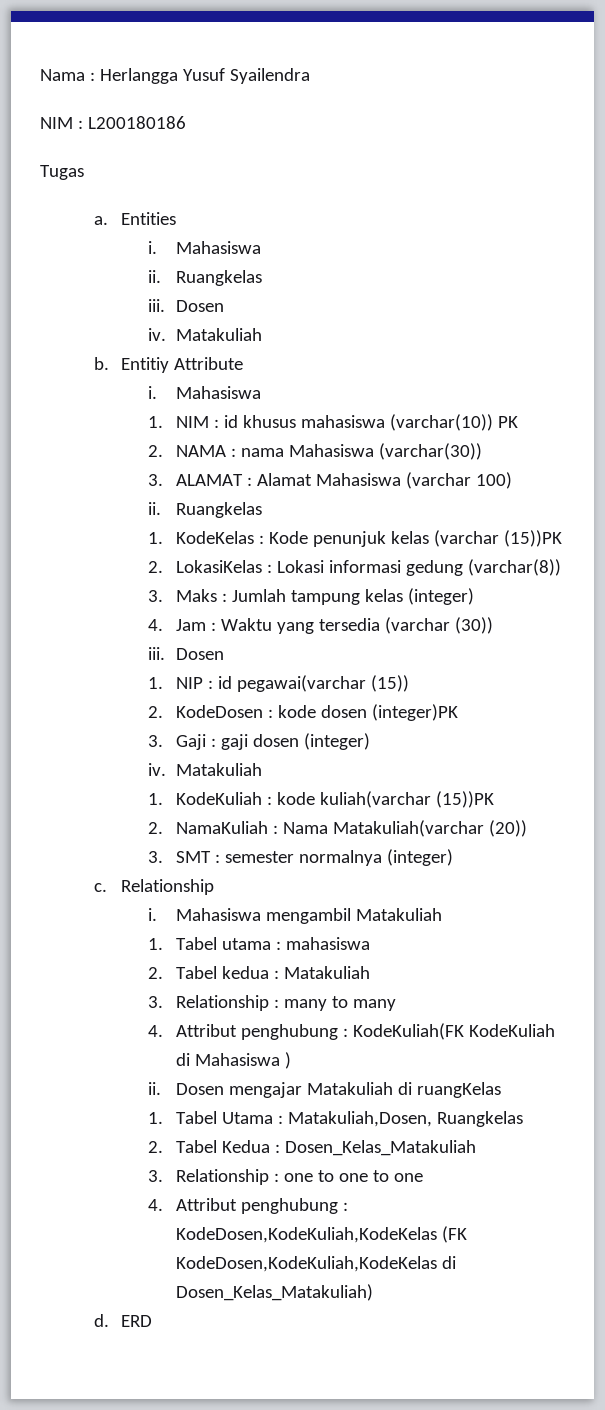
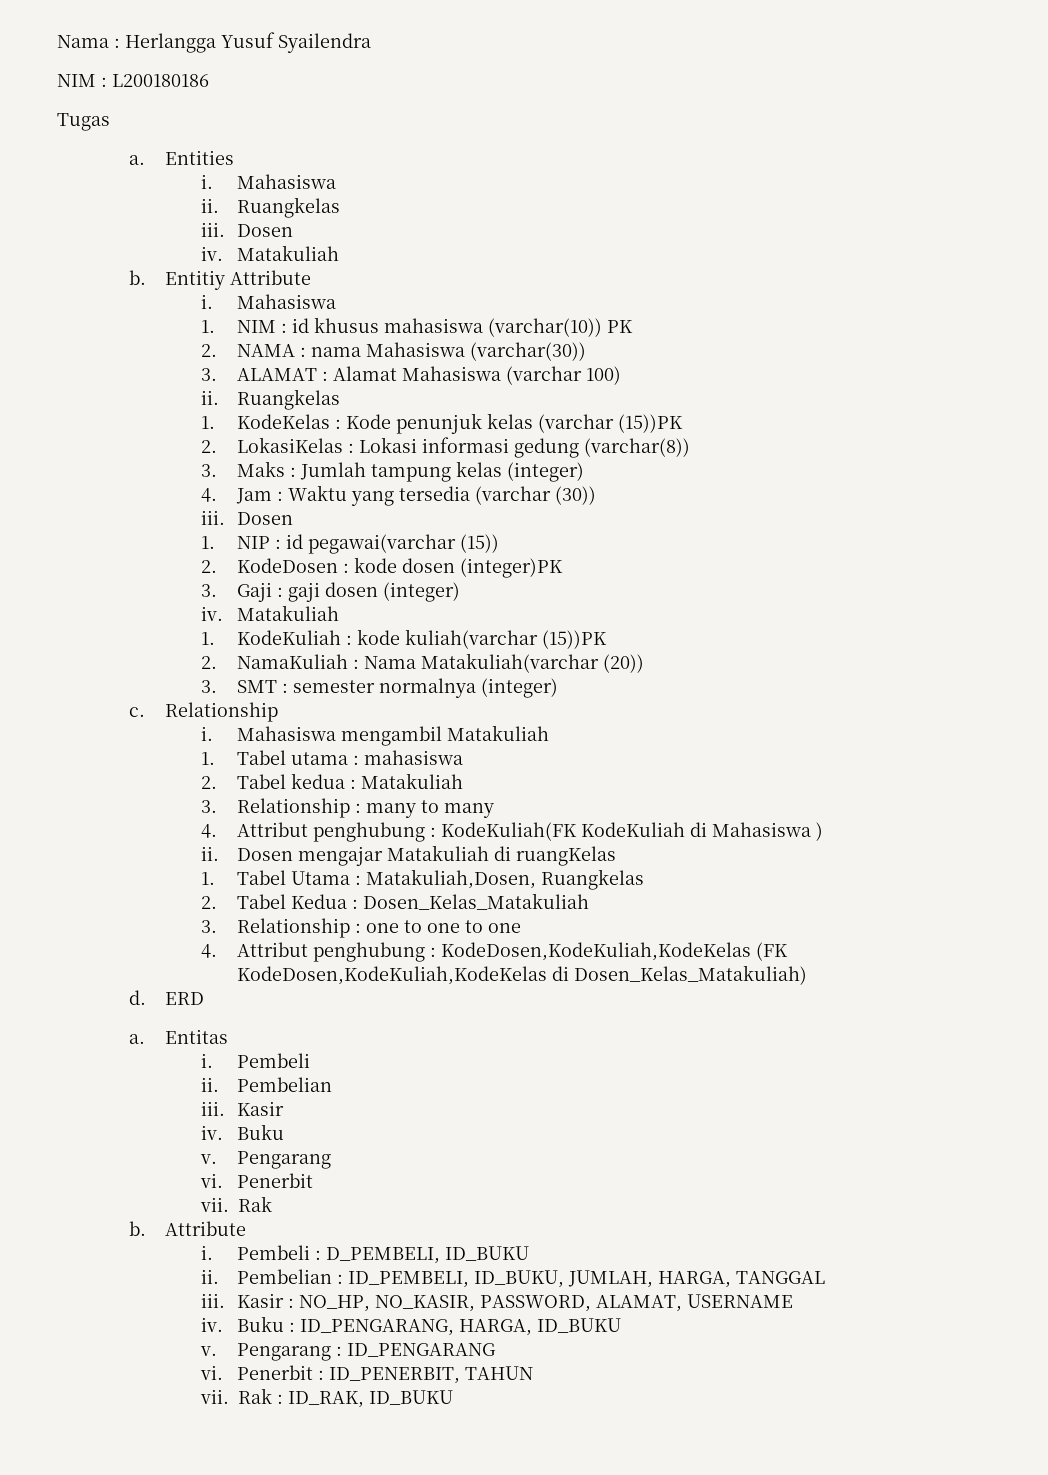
(153, 1321) none -> [128,1029,228,1044] [200,1053,310,1068] [200,1077,332,1092] [200,1101,284,1116] [200,1124,284,1140] [199,1151,331,1169] [199,1173,313,1188] [199,1196,272,1212] [128,1221,246,1236] [200,1245,529,1264] [200,1269,825,1288] [200,1293,793,1312] [200,1316,621,1336] [199,1343,496,1361] [199,1365,533,1384] [199,1388,453,1408] // a. Entitas // i. Pembeli // ii. Pembelian // iii. Kasir // iv. Buku // v. Pengarang // vi. Penerbit // vii. Rak // b. Attribute // i. Pembeli : D_PEMBELI, ID_BUKU // ii. Pembelian : ID_PEMBELI, ID_BUKU, JUMLAH, HARGA, TANGGAL // iii. Kasir : NO_HP, NO_KASIR, PASSWORD, ALAMAT, USERNAME // iv. Buku : ID_PENGARANG, HARGA, ID_BUKU // v. Pengarang : ID_PENGARANG // vi. Penerbit : ID_PENERBIT, TAHUN // vii. Rak : ID_RAK, ID_BUKU

